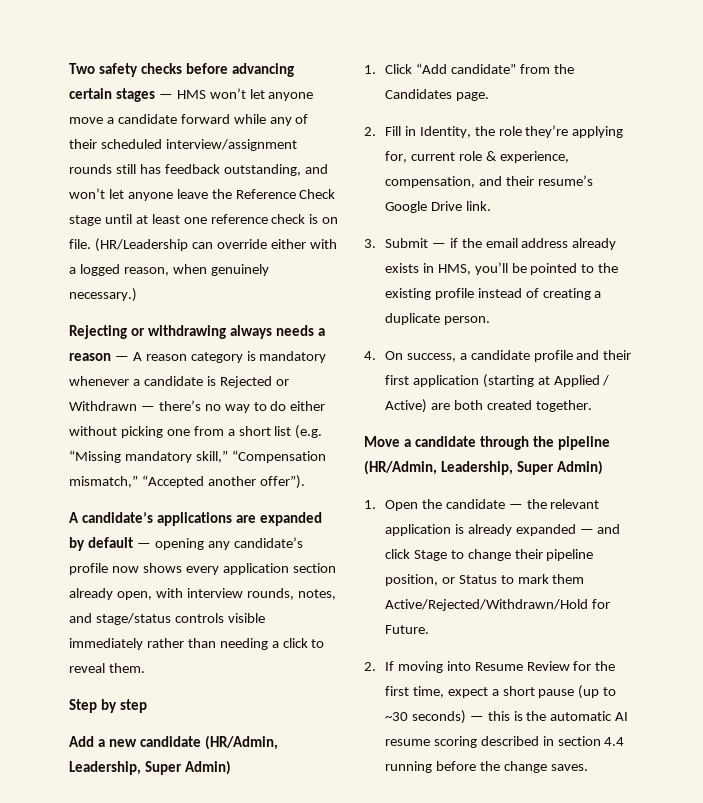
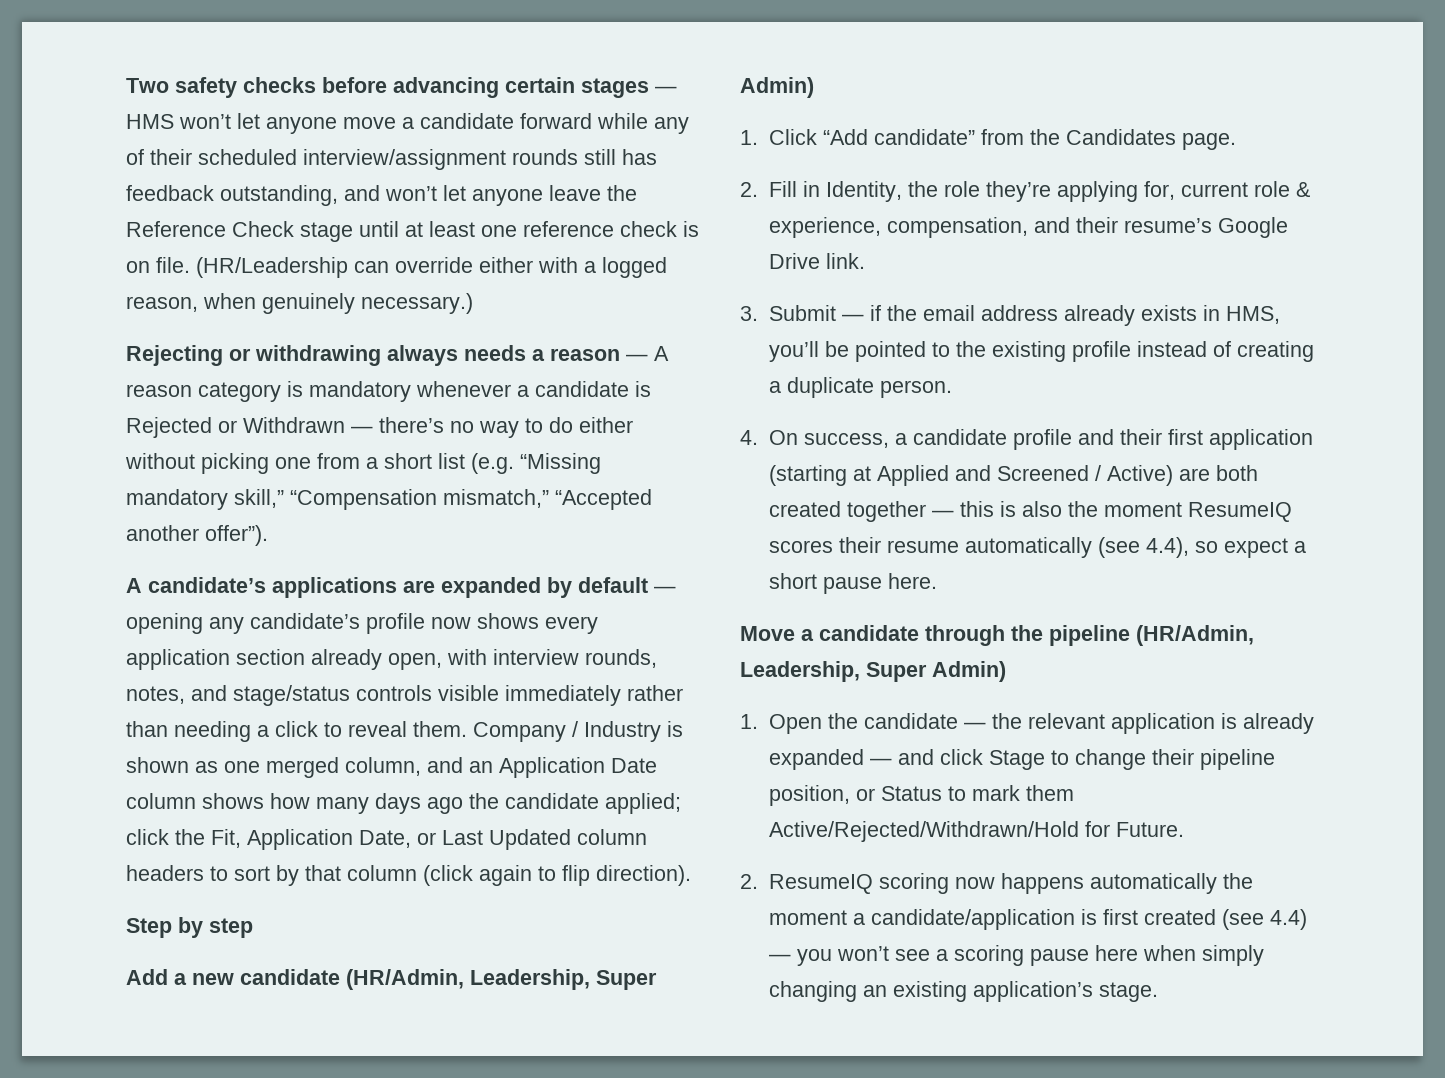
(145, 668) none -> [473,721,683,742] [126,757,657,778] [126,793,681,814] [126,829,647,850] [126,865,691,886] Company / Industry is shown as one merged column, and an Application Date column shows how many days ago the candidate applied; click the Fit, Application Date, or Last Updated column headers to sort by that column (click again to flip direction).
(600, 381) none -> [955,465,1090,481] and Screened
[535,400,592,412] together. -> [847,501,1293,522] [769,537,1307,558] [769,573,938,594] together — this is also the moment ResumeIQ scores their resume automatically (see 4.4), so expect a short pause here.
[384,661,616,673] [384,685,617,699] [384,710,629,724] [384,736,625,748] [384,761,588,773] If moving into Resume Review for the first time, expect a short pause (up to ~30 seconds) — this is the automatic AI resume scoring described in section 4.4 running before the change saves. -> [769,873,1254,894] [769,909,1308,930] [769,945,1265,966] [769,981,1159,1002] ResumeIQ scoring now happens automatically the moment a candidate/application is first created (see 4.4) — you won’t see a scoring pause here when simply changing an existing application’s stage.

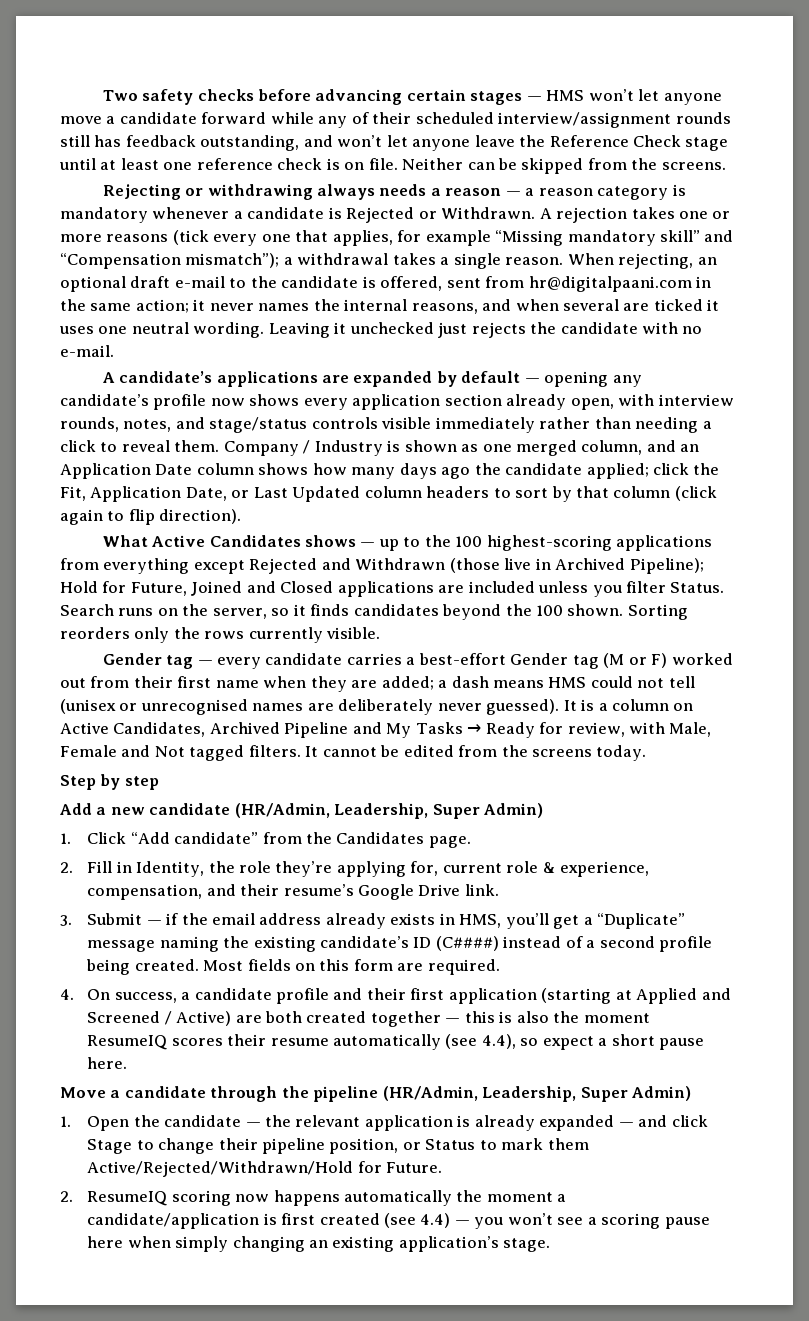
[196,257,667,278] [126,293,473,314] (HR/Leadership can override either with a logged reason, when genuinely necessary.) -> [402,158,726,174] Neither can be skipped from the screens.
[654,346,669,361] A -> [525,188,535,196] a
[243,417,633,438] [125,453,601,474] [126,489,652,510] [126,525,268,546] Withdrawn — there’s no way to do either without picking one from a short list (e.g. “Missing mandatory skill,” “Compensation mismatch,” “Accepted another offer”). -> [441,207,731,223] [60,230,734,246] [60,253,717,269] [60,276,712,292] [60,299,720,314] [59,322,703,338] [60,345,114,357] Withdrawn. A rejection takes one or more reasons (tick every one that applies, for example “Missing mandatory skill” and “Compensation mismatch”); a withdrawal takes a single reason. When rejecting, an optional draft e-mail to the candidate is offered, sent from hr@digitalpaani.com in the same action; it never names the internal reasons, and when several are ticked it uses one neutral wording. Leaving it unchecked just rejects the candidate with no e-mail.
(691, 875) none -> [102,535,713,551] [60,558,704,574] [60,581,725,597] [60,604,688,620] [60,627,381,643] [102,653,733,669] [60,676,695,692] [60,699,694,715] [60,722,712,738] [60,745,647,761] // What Active Candidates shows — up to the 100 highest-scoring applications from everything except Rejected and Withdrawn (those live in Archived Pipeline); Hold for Future, Joined and Closed applications are included unless you filter Status. Search runs on the server, so it finds candidates beyond the 100 shown. Sorting reorders only the rows currently visible. // Gender tag — every candidate carries a best-effort Gender tag (M or F) worked out from their first name when they are added; a dash means HMS could not tell (unisex or unrecognised names are deliberately never guessed). It is a column on Active Candidates, Archived Pipeline and My Tasks → Ready for review, with Male, Female and Not tagged filters. It cannot be edited from the screens today.
[825,341,1315,362] [769,377,953,398] be pointed to the existing profile instead of creating a duplicate person. -> [553,913,686,929] [87,936,713,952] [86,959,500,975] get a “Duplicate” message naming the existing candidate’s ID (C####) instead of a second profile being created. Most fields on this form are required.

